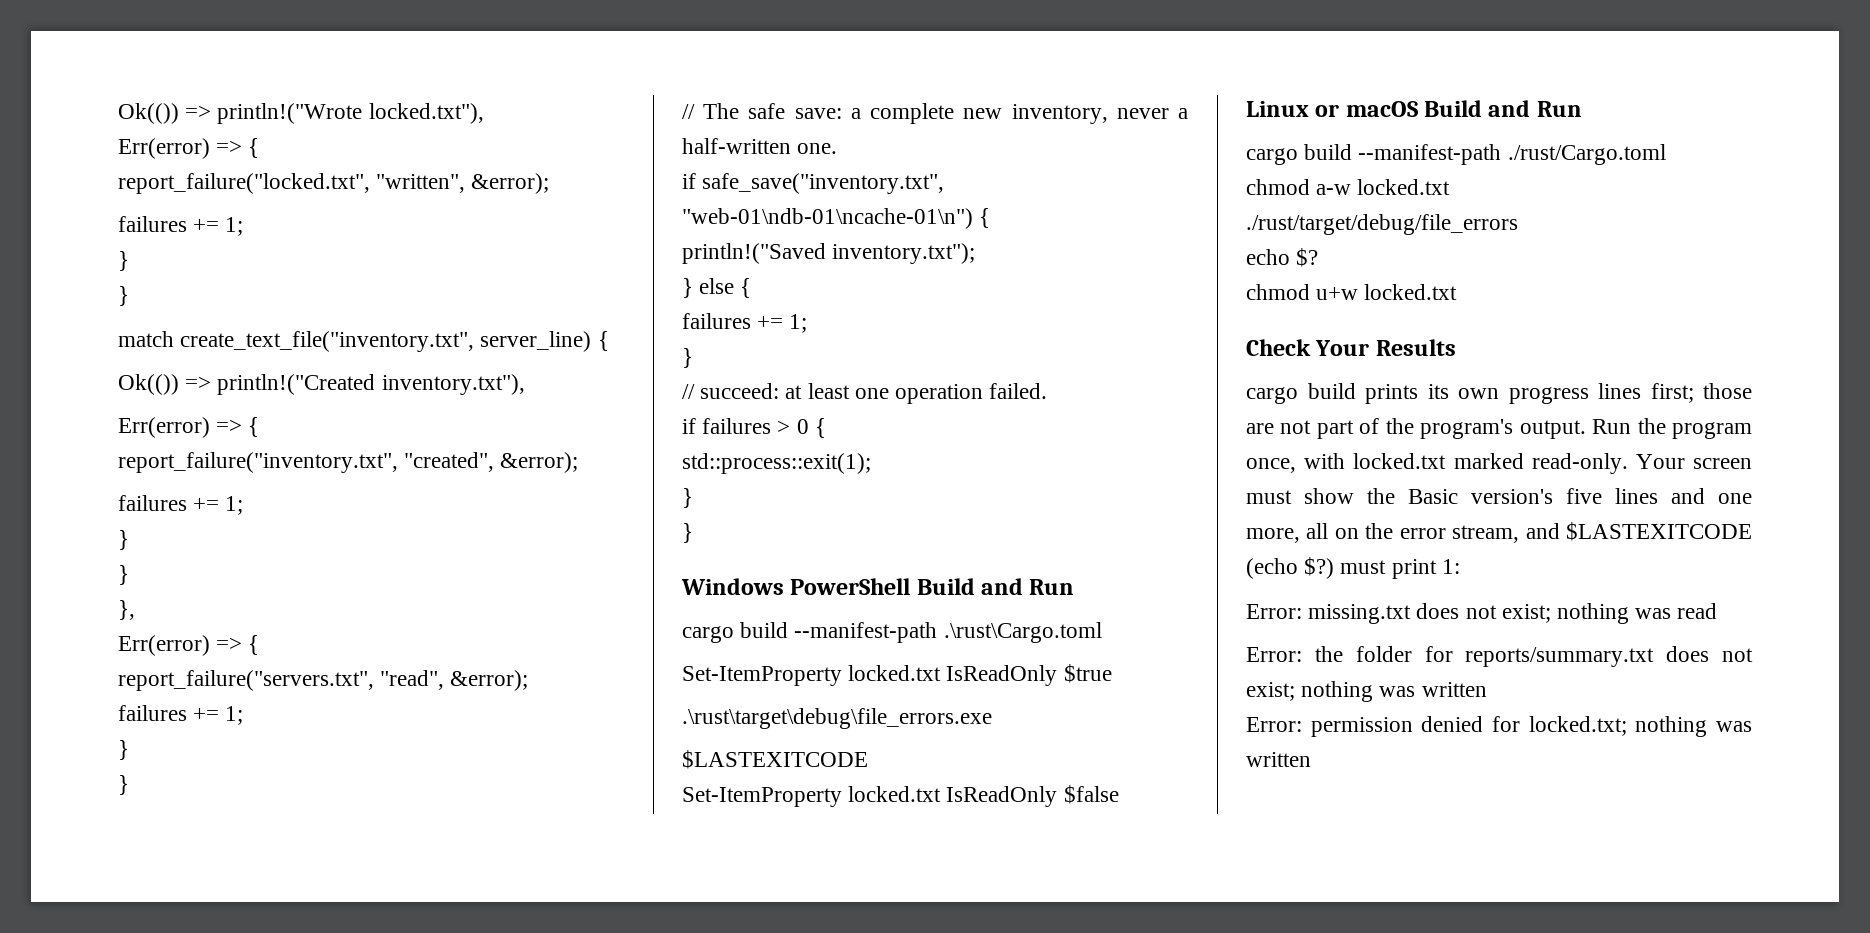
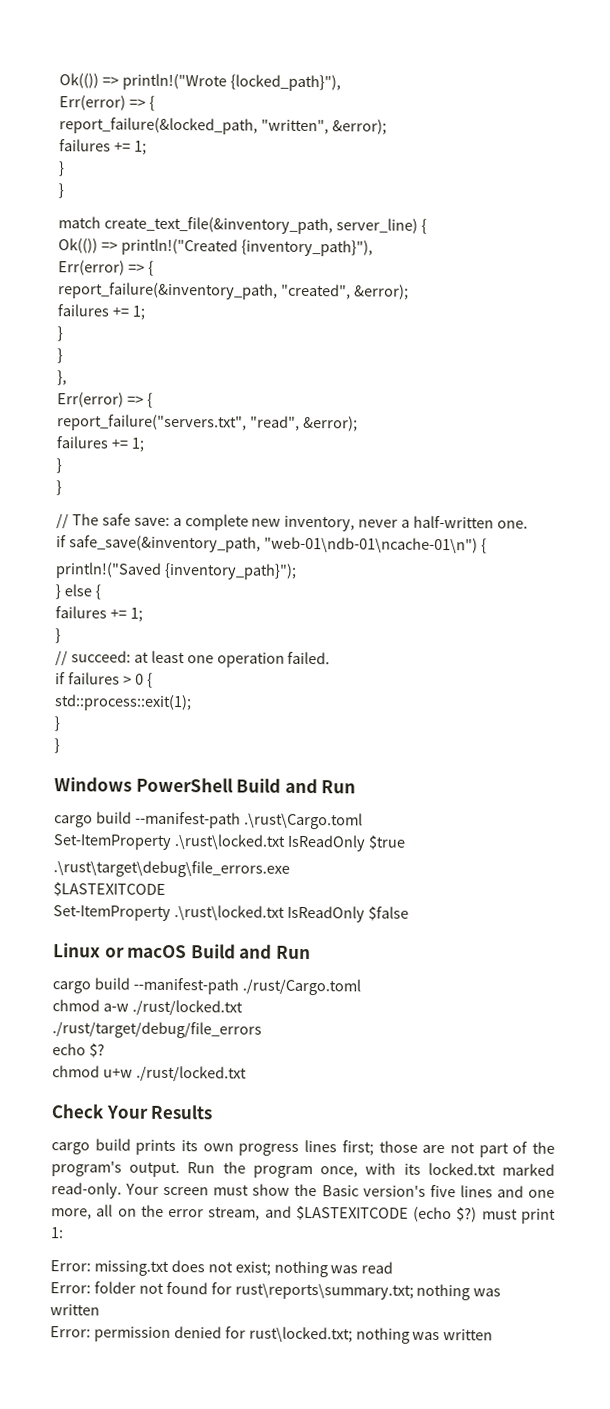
[368,103,484,124] [118,138,260,159] [118,173,370,194] locked.txt"), // Err(error) => { // report_failure("locked.txt", -> [229,74,341,92] [59,95,155,111] [59,117,258,135] {locked_path}"), // Err(error) => { // report_failure(&locked_path,
[180,331,475,352] create_text_file("inventory.txt", -> [103,216,333,235] create_text_file(&inventory_path,
[381,374,525,395] [118,417,260,438] [118,452,398,473] inventory.txt"), // Err(error) => { // report_failure("inventory.txt", -> [240,239,373,257] [58,260,154,276] [58,282,278,300] {inventory_path}"), // Err(error) => { // report_failure(&inventory_path,
[702,173,945,194] safe_save("inventory.txt", -> [68,535,261,553] safe_save(&inventory_path,
[832,243,976,264] inventory.txt"); -> [163,562,297,580] {inventory_path}");
[848,665,942,681] locked.txt -> [173,834,286,850] .\rust\locked.txt
[848,786,942,802] locked.txt -> [173,905,285,921] .\rust\locked.txt
[1357,179,1451,195] locked.txt -> [131,999,243,1016] ./rust/locked.txt
[1364,284,1458,300] locked.txt -> [135,1065,247,1082] ./rust/locked.txt
(1346, 461) none -> [403,1163,421,1175] its
[1314,646,1753,667] [1246,682,1295,701] the folder for reports/summary.txt does not exist; -> [93,1281,414,1300] folder not found for rust\reports\summary.txt;
[1528,716,1627,736] locked.txt; -> [248,1326,353,1343] rust\locked.txt;

